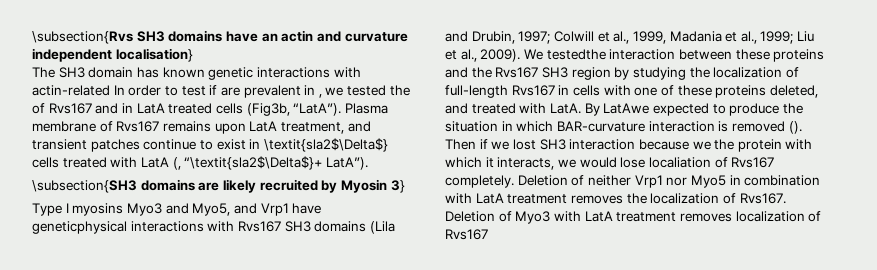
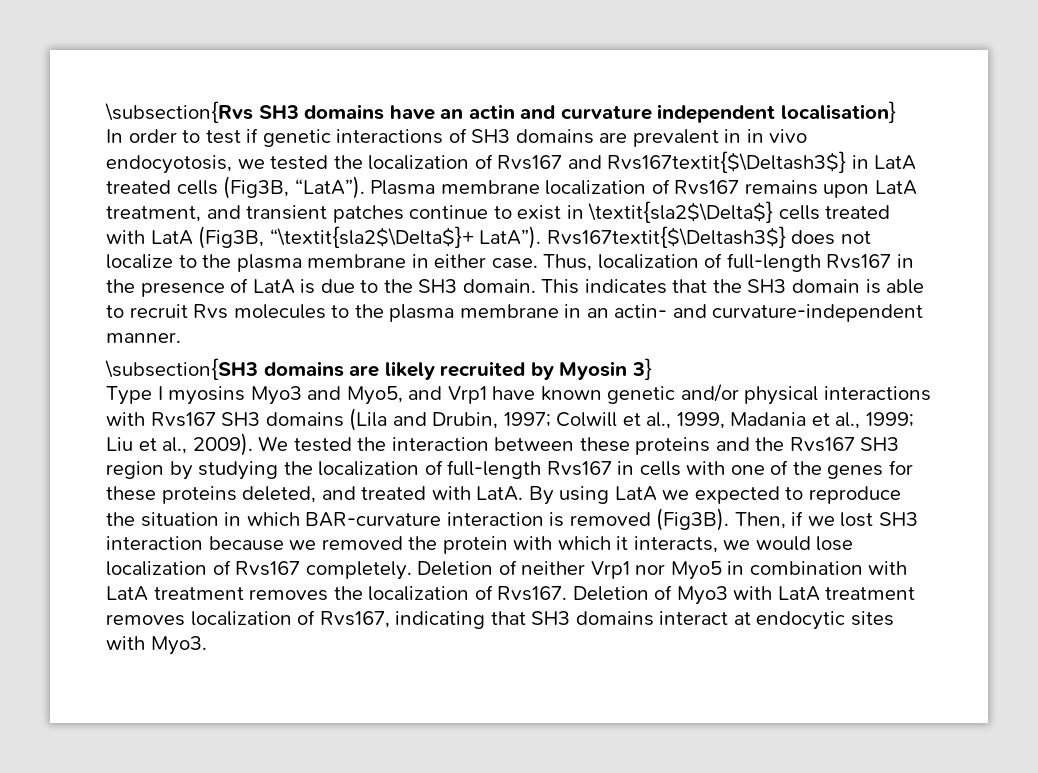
[32,67,361,80] [32,85,110,96] The SH3 domain has known genetic interactions with actin-related -> (896, 112) none
[220,85,322,98] are prevalent in , -> [262,128,808,147] [106,155,232,174] genetic interactions of SH3 domains are prevalent in in vivo endocyotosis,
(410, 90) none -> [368,155,470,170] localization
(119, 108) none -> [607,151,847,173] Rvs167textit{$\Deltash3$}
[246,103,290,116] (Fig3b, -> [223,176,290,199] (Fig3B,
(96, 126) none -> [545,180,647,195] localization
[172,157,181,170] (, -> [198,226,265,249] (Fig3B,
(368, 163) none -> [546,226,871,248] [106,253,914,272] [106,278,925,297] [106,304,924,322] [106,332,181,343] Rvs167textit{$\Deltash3$} does not localize to the plasma membrane in either case. Thus, localization of full-length Rvs167 in the presence of LatA is due to the SH3 domain. This indicates that the SH3 domain is able to recruit Rvs molecules to the plasma membrane in an actin- and curvature-independent manner.
[32,221,127,234] geneticphysical -> [540,384,819,405] known genetic and/or physical
[546,49,606,60] testedthe -> [293,437,387,452] tested the
(674, 90) none -> [792,460,914,479] the genes for
[603,103,650,114] LatAwe -> [559,486,690,504] using LatA we
[729,103,780,116] produce -> [808,486,901,504] reproduce
[788,121,802,134] [445,139,476,150] (). Then -> [656,508,786,531] (Fig3B). Then,
(711, 145) none -> [321,536,403,550] removed
[648,157,711,168] localiation -> [106,561,207,576] localization
[445,229,488,240] Rvs167 -> [319,611,894,630] [106,636,207,655] Rvs167, indicating that SH3 domains interact at endocytic sites with Myo3.

